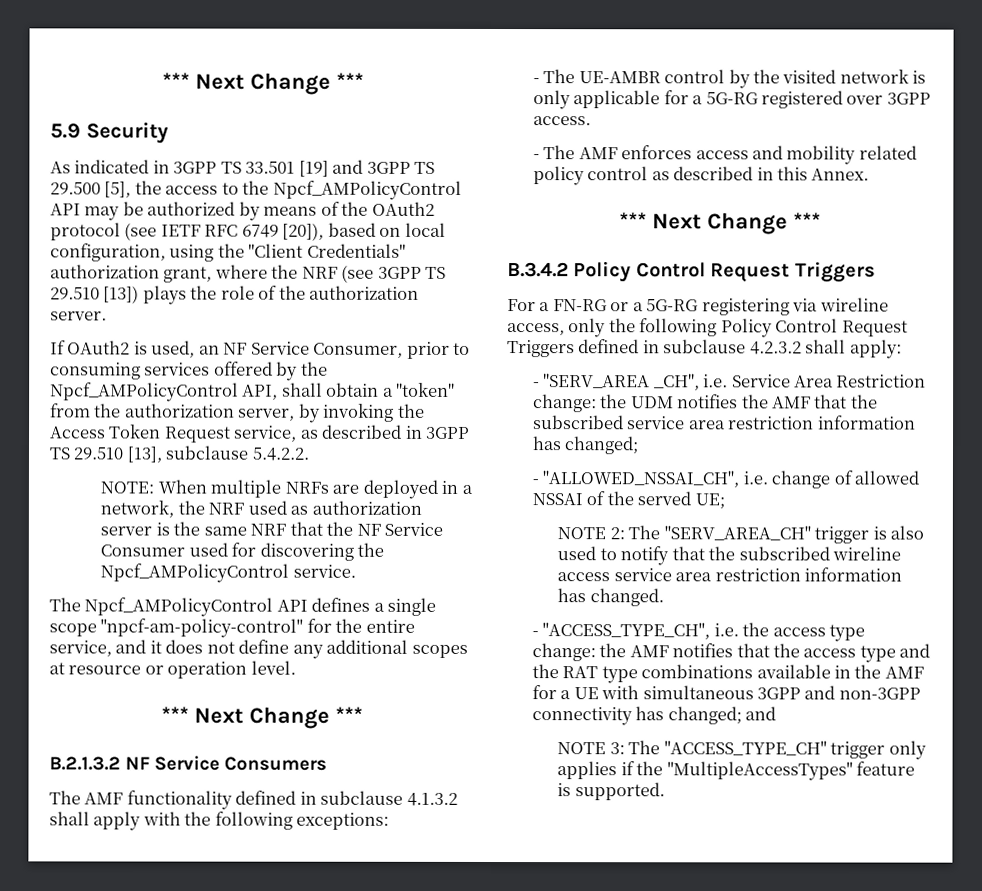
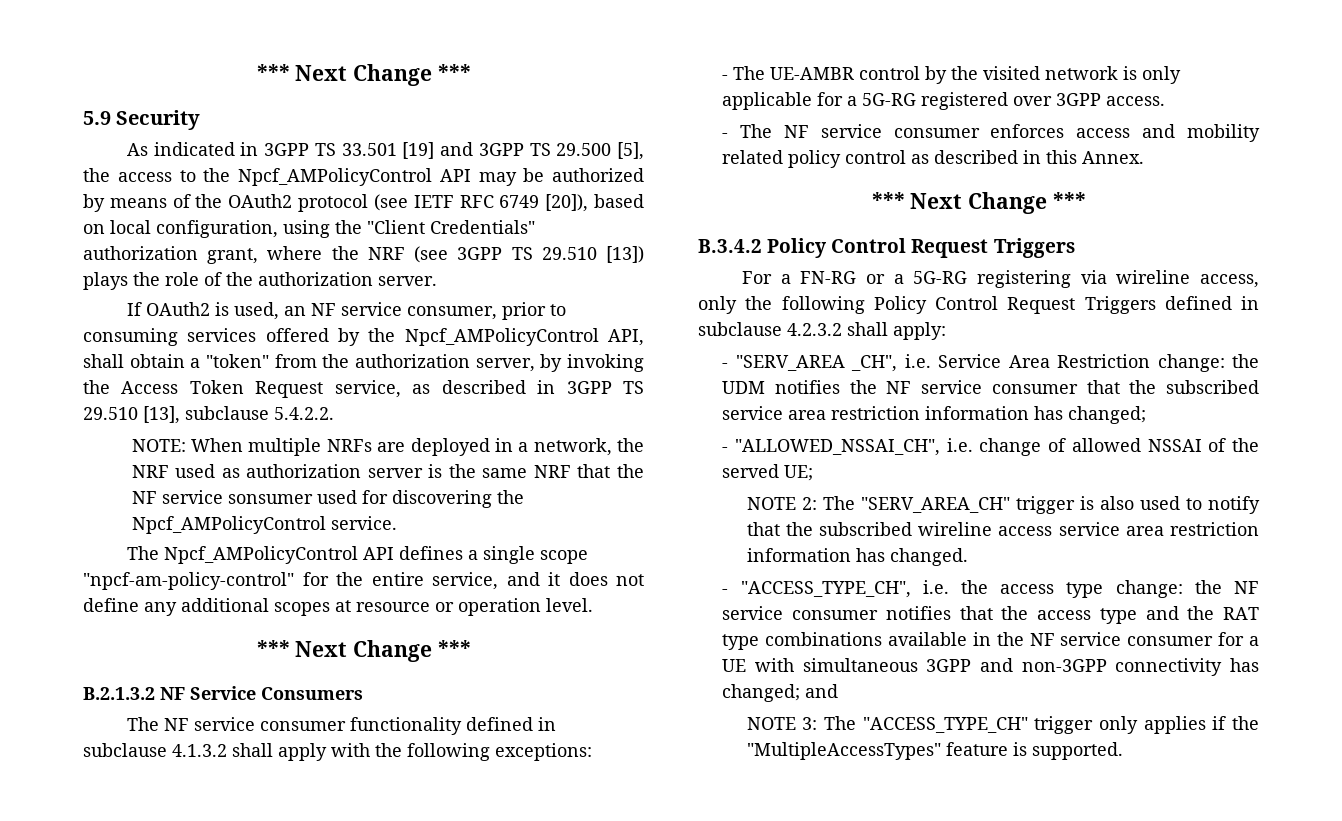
[250,341,404,358] Service Consumer, -> [341,302,498,320] service consumer,
[384,522,444,536] [100,544,186,557] Service Consumer -> [161,490,313,504] service sonsumer
[84,792,124,805] AMF -> [164,717,347,731] NF service consumer
[578,147,618,160] AMF -> [783,124,980,138] NF service consumer
[771,396,811,409] AMF -> [886,380,1078,394] NF service consumer
[629,645,669,658] AMF -> [1234,581,1259,594] [722,606,879,620] NF service consumer
[884,666,924,679] AMF -> [1029,632,1214,646] NF service consumer

